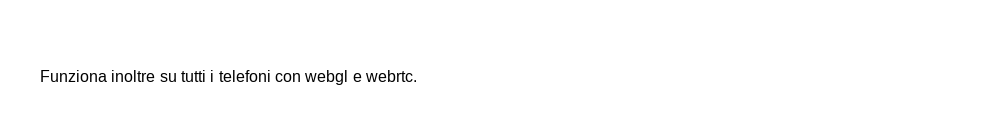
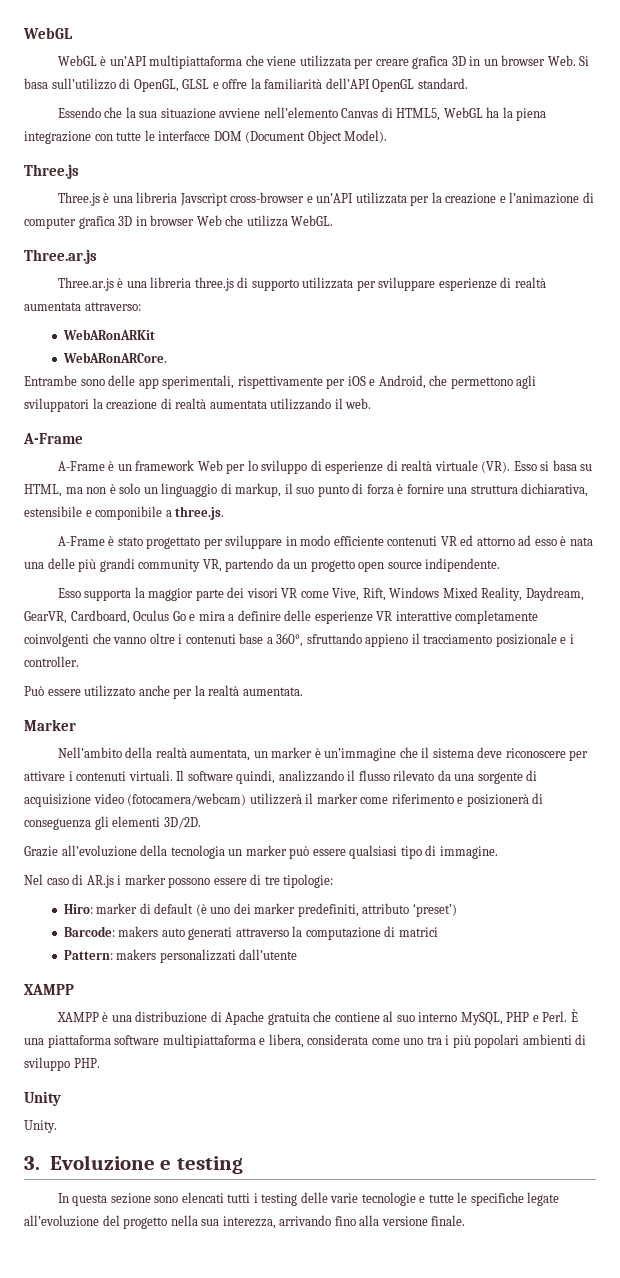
[40,70,417,85] Funziona inoltre su tutti i telefoni con webgl e webrtc. -> [23,27,73,39] [57,55,590,69] [24,78,468,92] [57,107,547,121] [24,130,388,144] [24,164,79,179] [57,192,594,206] [24,215,334,229] [24,249,97,264] [57,277,546,291] [24,302,141,311] [62,329,155,340] [62,352,167,363] [24,375,537,389] [24,398,372,412] [23,433,83,444] [57,460,593,474] [24,483,589,497] [24,506,225,520] [57,535,593,549] [24,558,501,572] [57,587,584,601] [24,610,539,624] [24,633,574,647] [24,656,79,667] [24,685,303,699] [24,719,76,731] [57,747,589,761] [24,770,538,784] [24,793,544,807] [24,816,201,830] [24,845,498,859] [24,874,334,888] [63,903,457,917] [63,926,438,940] [63,949,298,963] [24,984,74,995] [56,1009,578,1025] [24,1034,587,1048] [24,1057,100,1071] [24,1091,61,1106] [24,1120,57,1133] [24,1155,243,1174] [57,1192,560,1206] [24,1215,466,1229] WebGL // WebGL è un’API multipiattaforma che viene utilizzata per creare grafica 3D in un browser Web. Si basa sull’utilizzo di OpenGL, GLSL e offre la familiarità dell’API OpenGL standard. // Essendo che la sua situazione avviene nell’elemento Canvas di HTML5, WebGL ha la piena integrazione con tutte le interfacce DOM (Document Object Model). // Three.js // Three.js è una libreria Javscript cross-browser e un’API utilizzata per la creazione e l’animazione di computer grafica 3D in browser Web che utilizza WebGL. // Three.ar.js // Three.ar.js è una libreria three.js di supporto utilizzata per sviluppare esperienze di realtà aumentata attraverso: // WebARonARKit // WebARonARCore. // Entrambe sono delle app sperimentali, rispettivamente per iOS e Android, che permettono agli sviluppatori la creazione di realtà aumentata utilizzando il web. // A-Frame // A-Frame è un framework Web per lo sviluppo di esperienze di realtà virtuale (VR). Esso si basa su HTML, ma non è solo un linguaggio di markup, il suo punto di forza è fornire una struttura dichiarativa, estensibile e componibile a three.js. // A-Frame è stato progettato per sviluppare in modo efficiente contenuti VR ed attorno ad esso è nata una delle più grandi community VR, partendo da un progetto open source indipendente. // Esso supporta la maggior parte dei visori VR come Vive, Rift, Windows Mixed Reality, Daydream, GearVR, Cardboard, Oculus Go e mira a definire delle esperienze VR interattive completamente coinvolgenti che vanno oltre i contenuti base a 360°, sfruttando appieno il tracciamento posizionale e i controller. // Può essere utilizzato anche per la realtà aumentata. // Marker // Nell’ambito della realtà aumentata, un marker è un’immagine che il sistema deve riconoscere per attivare i contenuti virtuali. Il software quindi, analizzando il flusso rilevato da una sorgente di acquisizione video (fotocamera/webcam) utilizzerà il marker come riferimento e posizionerà di conseguenza gli elementi 3D/2D. // Grazie all’evoluzione della tecnologia un marker può essere qualsiasi tipo di immagine. // Nel caso di AR.js i marker possono essere di tre tipologie: // Hiro: marker di default (è uno dei marker predefiniti, attributo ‘preset’) // Barcode: makers auto generati attraverso la computazione di matrici // Pattern: makers personalizzati dall’utente // XAMPP // XAMPP è una distribuzione di Apache gratuita che contiene al suo interno MySQL, PHP e Perl. È una piattaforma software multipiattaforma e libera, considerata come uno tra i più popolari ambienti di sviluppo PHP. // Unity // Unity. // 3. Evoluzione e testing // In questa sezione sono elencati tutti i testing delle varie tecnologie e tutte le specifiche legate all’evoluzione del progetto nella sua interezza, arrivando fino alla versione finale.

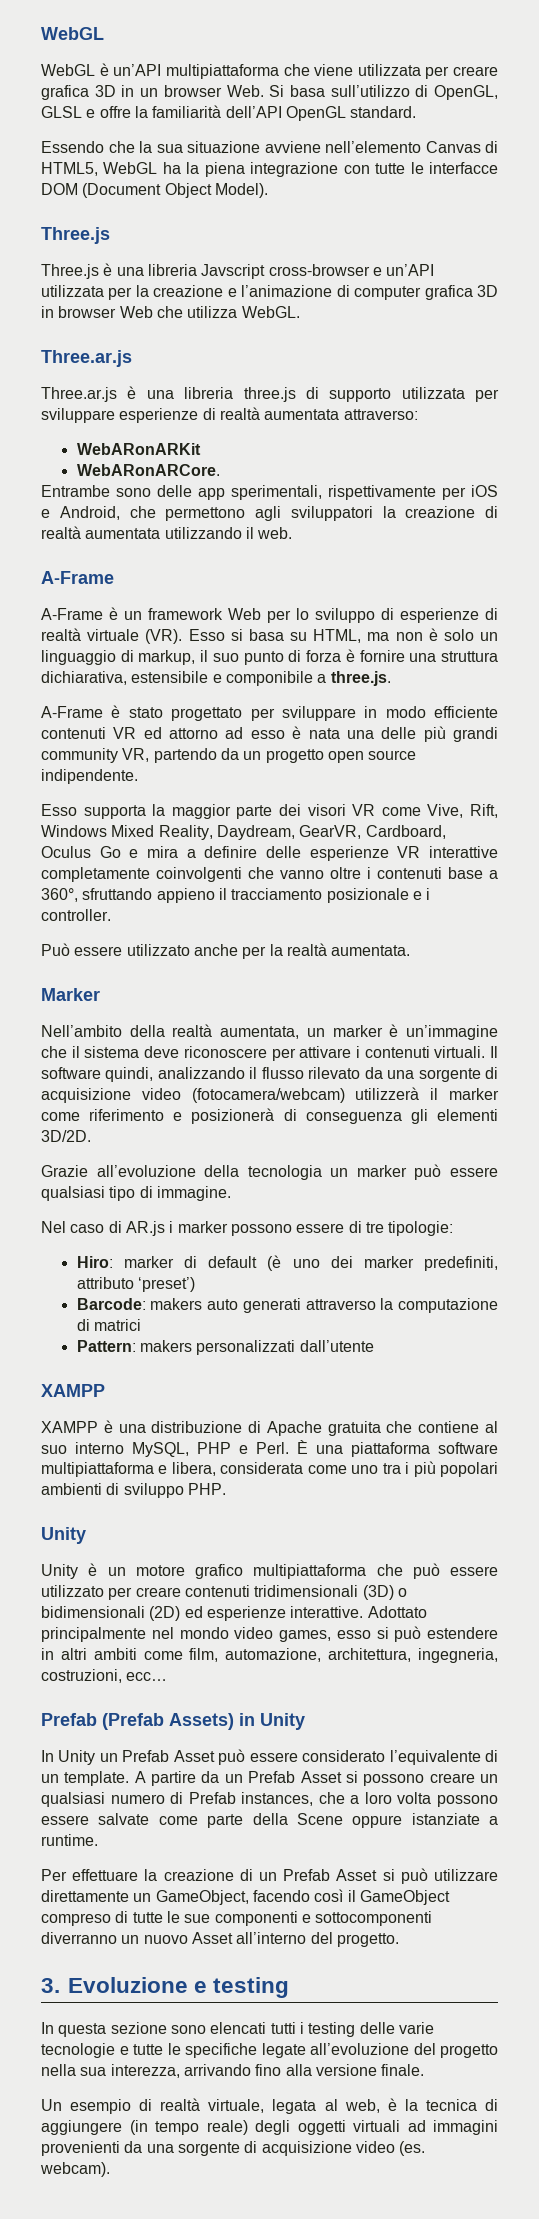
[24,1120,57,1133] Unity. -> [41,1563,498,1579] [41,1585,407,1600] [41,1606,427,1621] [41,1626,498,1642] [41,1648,498,1663] [41,1669,168,1683] [41,1713,305,1730] [41,1749,499,1765] [41,1771,499,1786] [41,1792,498,1807] [41,1813,498,1828] [41,1834,98,1846] [41,1868,498,1884] [41,1889,450,1905] [41,1911,433,1926] [41,1932,399,1947] Unity è un motore grafico multipiattaforma che può essere utilizzato per creare contenuti tridimensionali (3D) o bidimensionali (2D) ed esperienze interattive. Adottato principalmente nel mondo video games, esso si può estendere in altri ambiti come film, automazione, architettura, ingegneria, costruzioni, ecc… // Prefab (Prefab Assets) in Unity // In Unity un Prefab Asset può essere considerato l’equivalente di un template. A partire da un Prefab Asset si possono creare un qualsiasi numero di Prefab instances, che a loro volta possono essere salvate come parte della Scene oppure istanziate a runtime. // Per effettuare la creazione di un Prefab Asset si può utilizzare direttamente un GameObject, facendo così il GameObject compreso di tutte le sue componenti e sottocomponenti diverranno un nuovo Asset all’interno del progetto.
(466, 1220) none -> [41,2098,499,2114] [41,2120,498,2135] [41,2141,426,2156] [40,2162,110,2177] // Un esempio di realtà virtuale, legata al web, è la tecnica di aggiungere (in tempo reale) degli oggetti virtuali ad immagini provenienti da una sorgente di acquisizione video (es. webcam).

